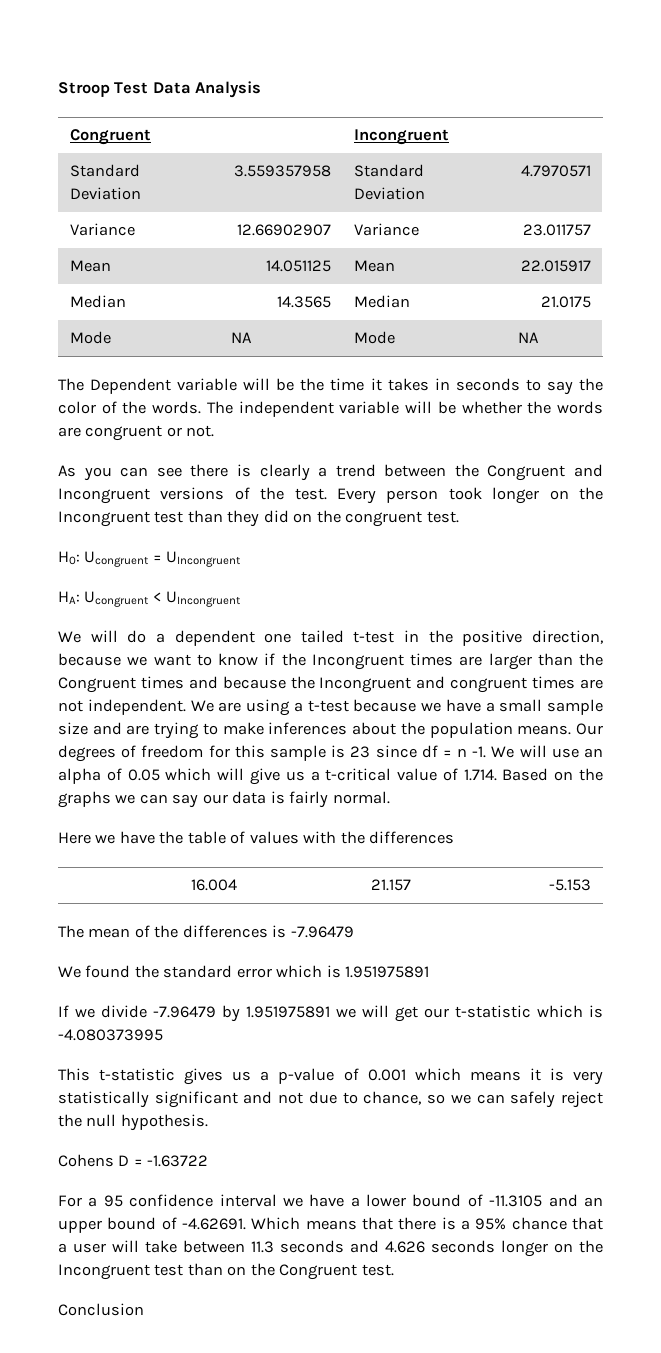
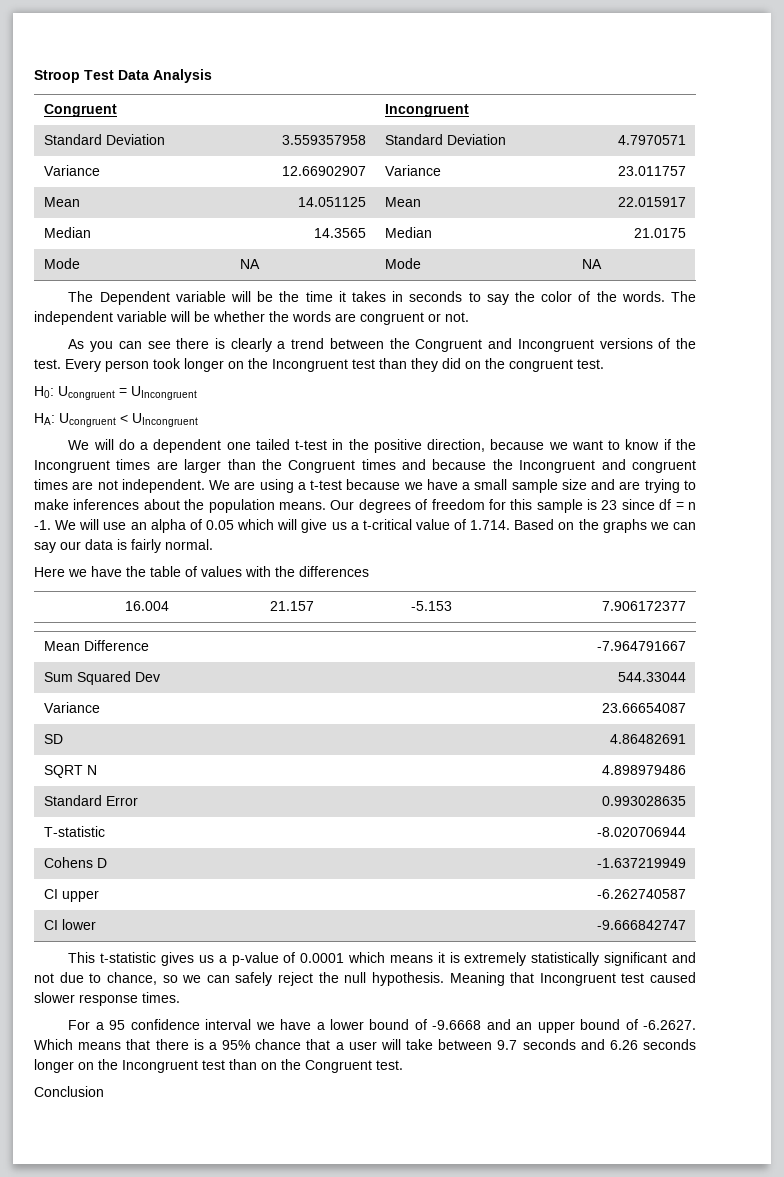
[58,925,354,938] [58,965,430,978] [58,1005,603,1022] [58,1029,163,1041] // The mean of the differences is -7.96479 // We found the standard error which is 1.951975891 // If we divide -7.96479 by 1.951975891 we will get our t-statistic which is -4.080373995 -> [602,601,687,611] [43,640,149,651] [597,641,687,651] [43,671,160,685] [618,672,687,682] [43,702,100,713] [602,703,687,713] [43,734,63,744] [610,734,687,744] [43,765,97,778] [602,765,687,775] [43,795,138,806] [602,796,687,806] [43,826,105,837] [597,827,687,837] [43,857,107,868] [597,858,687,868] [43,889,99,902] [597,889,687,899] [43,919,96,930] [597,920,687,930] | 7.906172377 // Mean Difference | -7.964791667 // Sum Squared Dev | 544.33044 // Variance | 23.66654087 // SD | 4.86482691 // SQRT N | 4.898979486 // Standard Error | 0.993028635 // T-statistic | -8.020706944 // Cohens D | -1.637219949 // CI upper | -6.262740587 // CI lower | -9.666842747
[367,1069,406,1081] 0.001 -> [300,953,345,963] 0.0001
[573,1071,603,1085] very -> [464,952,527,966] extremely
[58,1154,209,1167] // Cohens D = -1.63722 -> [449,972,696,986] [34,992,180,1006] Meaning that Incongruent test caused slower response times.
[489,1195,543,1207] -11.3105 -> [432,1020,482,1030] -9.6668
[182,1218,246,1230] -4.62691. -> [643,1020,697,1030] -6.2627.
[251,1241,274,1253] 11.3 -> [497,1040,518,1050] 9.7
[385,1241,425,1253] 4.626 -> [609,1040,638,1050] 6.26

